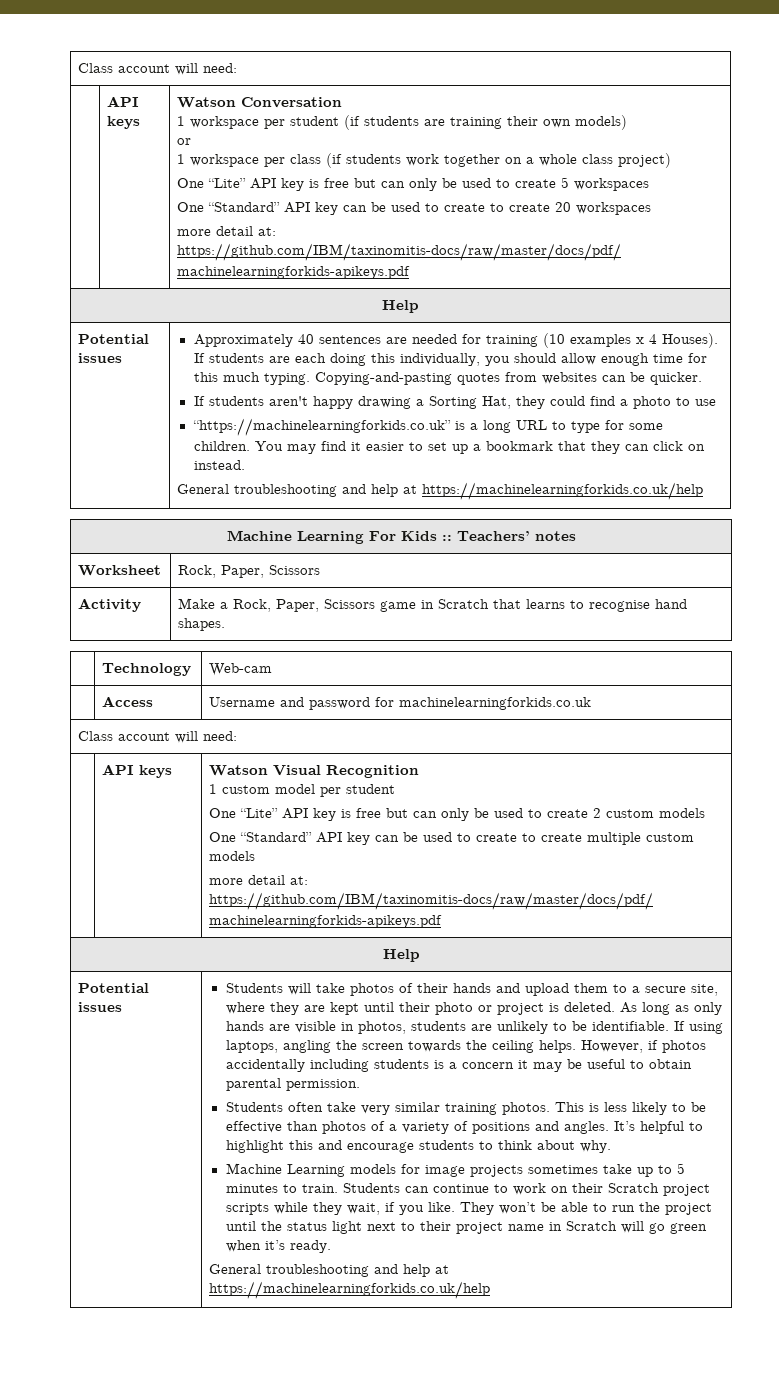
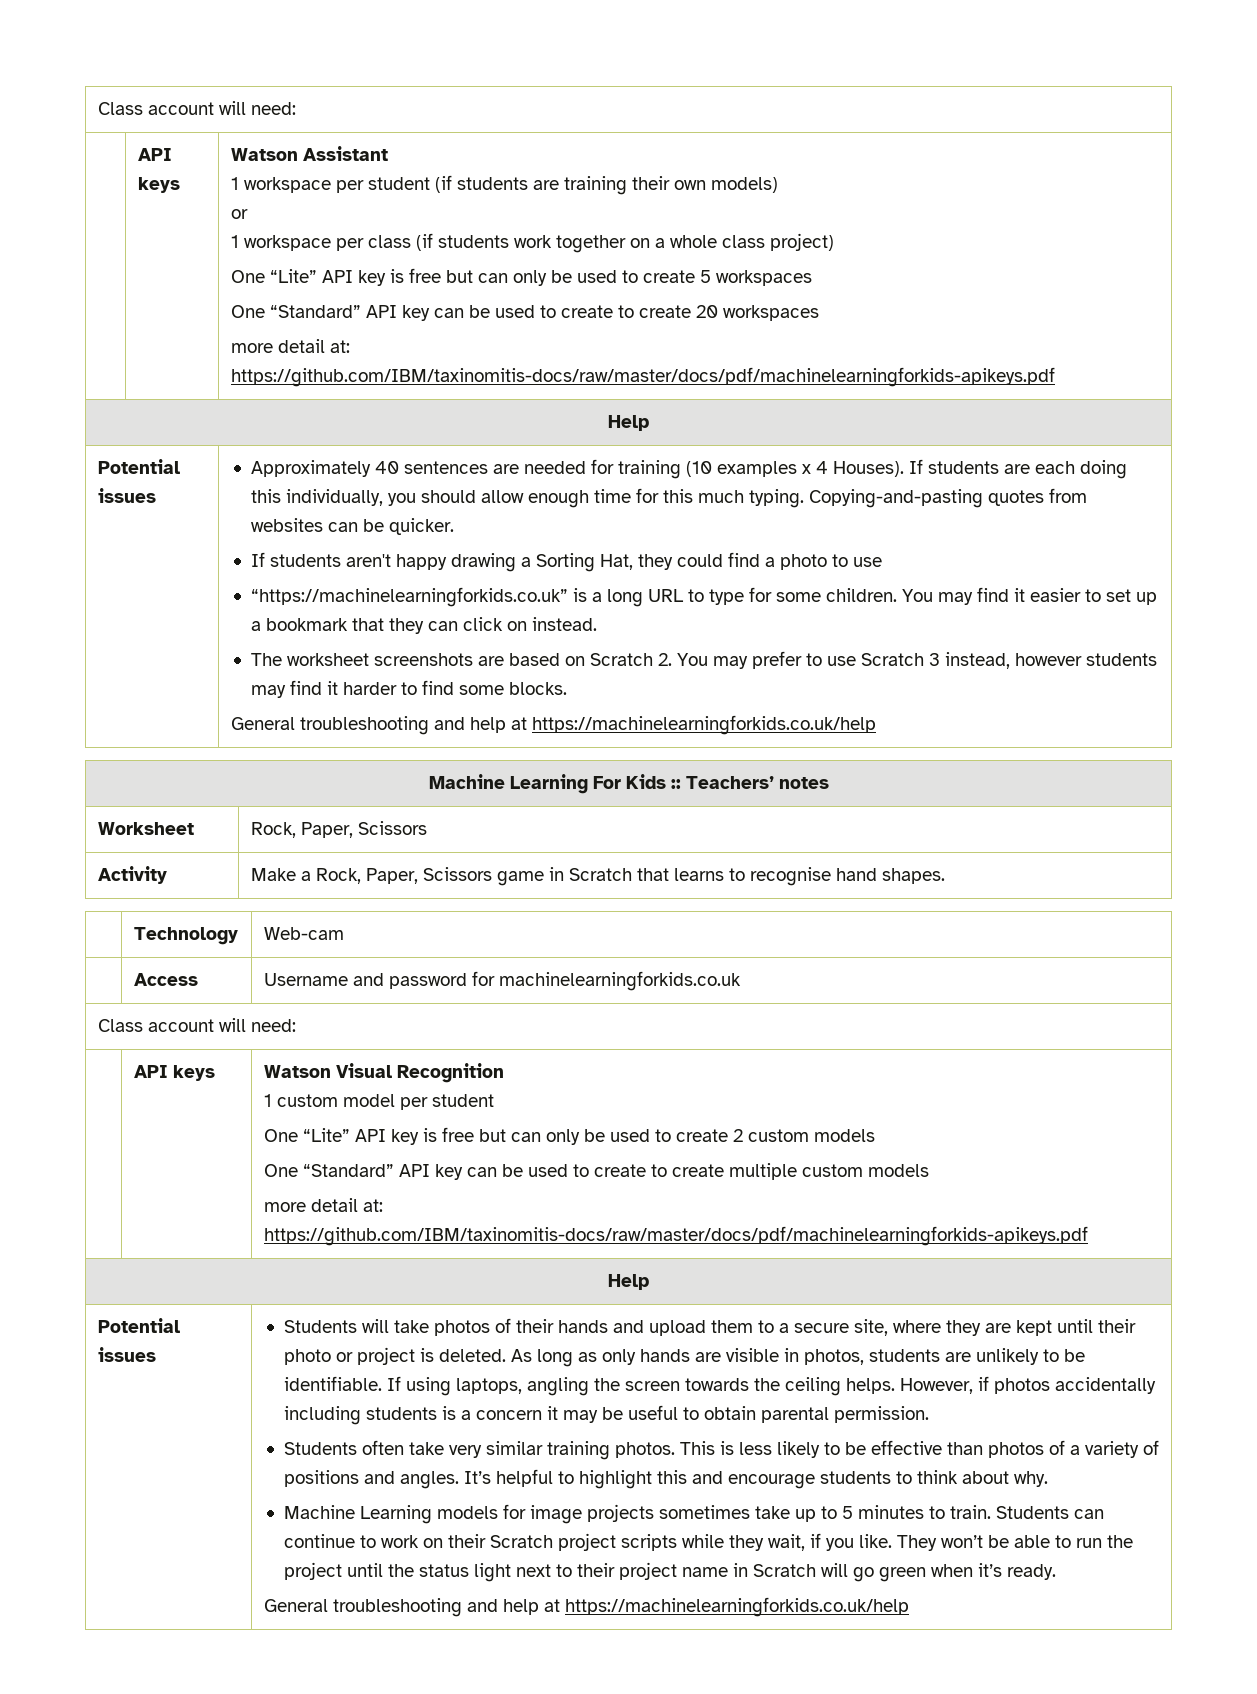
[78,63,238,75] [107,96,140,107] [107,116,141,129] [177,97,343,108] Class account will need: // | API keys | Watson Conversation -> [97,101,296,115] [137,148,172,161] [137,177,180,193] [230,146,388,161] Class account will need: // | API keys | Watson Assistant
(245, 465) none -> [250,651,1157,669] [250,680,567,698] // The worksheet screenshots are based on Scratch 2. You may prefer to use Scratch 3 instead, however students may find it harder to find some blocks.

